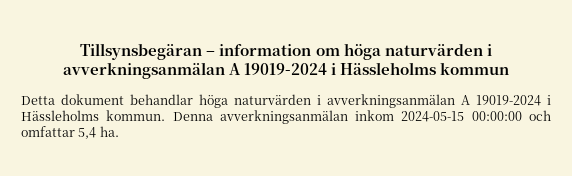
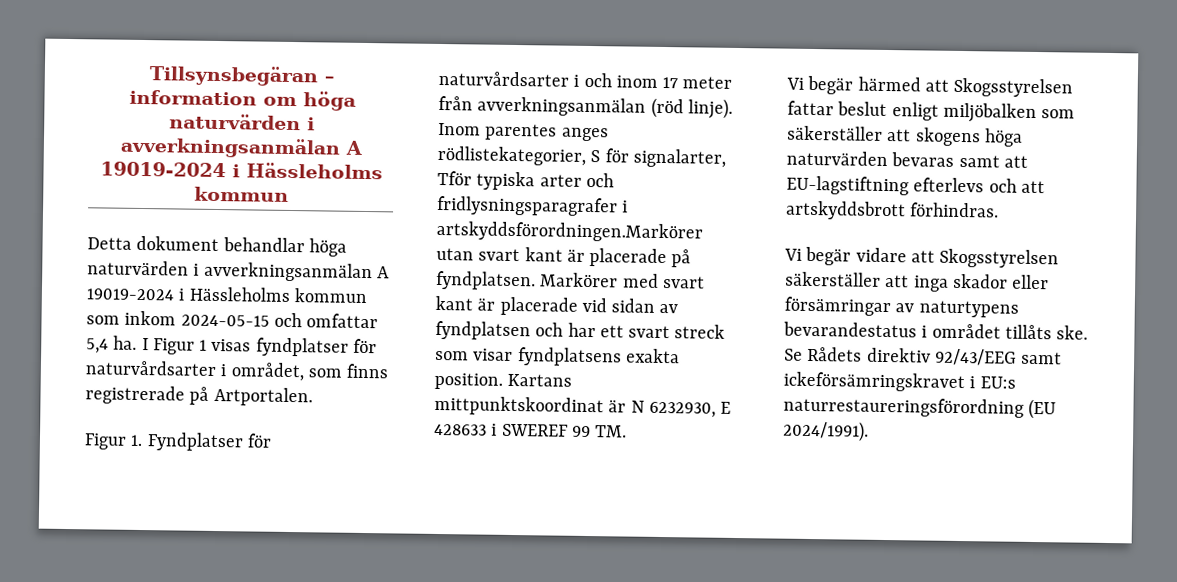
[106,110,348,124] kommun. Denna avverkningsanmälan -> [293,288,368,304] [86,315,120,325] kommun som
[471,111,522,121] 00:00:00 -> (270, 320) none
(119, 131) none -> [141,337,377,357] [85,360,389,382] [85,385,313,407] [84,432,272,452] [438,70,733,89] [438,95,733,119] [438,122,609,142] [437,145,726,168] [437,170,614,191] [437,195,629,217] [436,220,703,243] [436,247,692,268] [436,270,705,291] [435,295,679,316] [435,320,726,341] [435,347,680,367] [434,372,573,390] [434,395,732,418] [434,423,628,438] [786,75,1074,98] [787,100,1076,124] [787,125,1023,147] [786,150,1028,168] [786,175,1045,196] [785,200,1000,221] [784,246,1060,269] [785,271,1050,292] [784,296,1019,318] [783,321,1089,340] [784,346,1063,366] [783,371,1016,393] [783,396,1057,420] [783,420,869,442] I Figur 1 visas fyndplatser för naturvårdsarter i området, som finns registrerade på Artportalen. // Figur 1. Fyndplatser för naturvårdsarter i och inom 17 meter från avverkningsanmälan (röd linje). Inom parentes anges rödlistekategorier, S för signalarter, Tför typiska arter och fridlysningsparagrafer i artskyddsförordningen.Markörer utan svart kant är placerade på fyndplatsen. Markörer med svart kant är placerade vid sidan av fyndplatsen och har ett svart streck som visar fyndplatsens exakta position. Kartans mittpunktskoordinat är N 6232930, E 428633 i SWEREF 99 TM. // Vi begär härmed att Skogsstyrelsen fattar beslut enligt miljöbalken som säkerställer att skogens höga naturvärden bevaras samt att EU-lagstiftning efterlevs och att artskyddsbrott förhindras. // Vi begär vidare att Skogsstyrelsen säkerställer att inga skador eller försämringar av naturtypens bevarandestatus i området tillåts ske. Se Rådets direktiv 92/43/EEG samt ickeförsämringskravet i EU:s naturrestaureringsförordning (EU 2024/1991).

